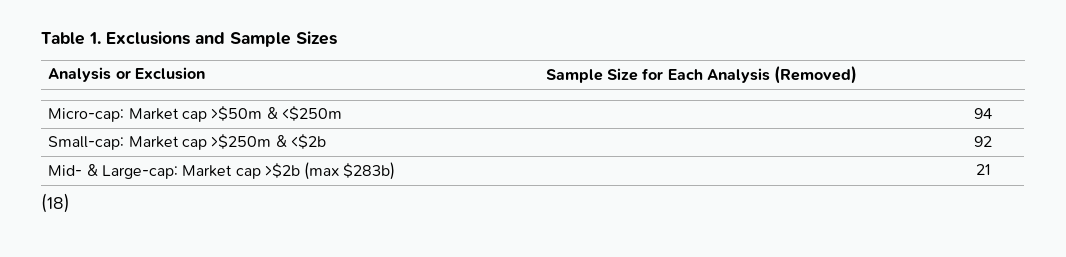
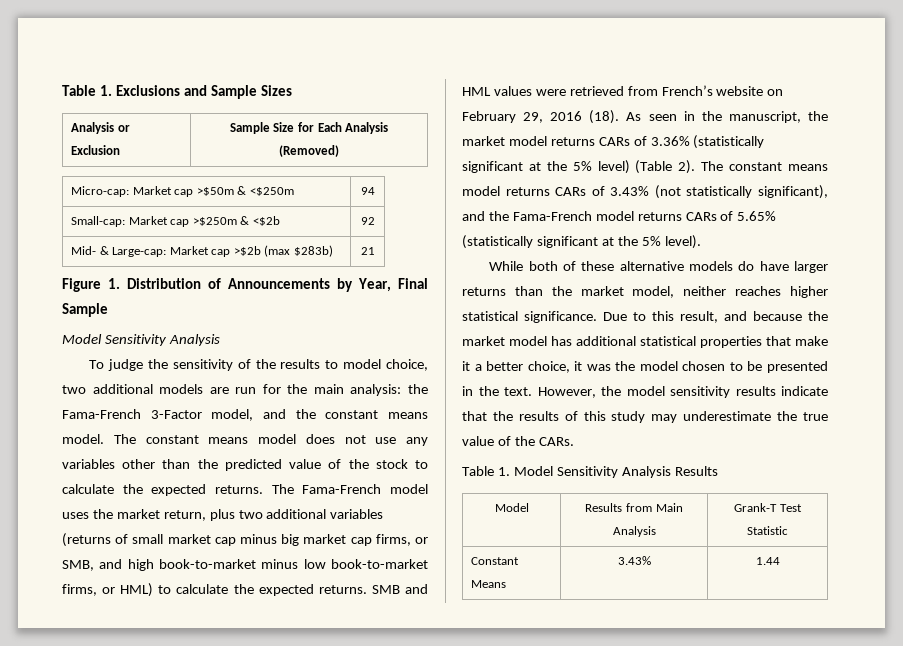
[41,193,70,213] (18) -> [62,278,428,292] [62,303,108,317] [62,334,220,346] [89,359,428,371] [62,384,428,396] [62,409,428,421] [62,434,428,446] [62,459,429,471] [62,484,428,496] [62,509,384,521] [62,533,428,547] [62,559,428,571] [62,583,428,597] [462,85,784,96] [462,110,828,124] [462,135,765,149] [462,160,828,174] [462,185,828,199] [462,211,777,221] [462,235,701,249] [489,261,828,273] [462,286,829,298] [462,311,828,323] [462,336,828,348] [462,361,828,373] [462,386,828,398] [462,411,828,423] [462,436,574,446] [462,466,718,478] [494,503,529,512] [585,503,683,512] [612,526,656,537] [734,503,802,512] [747,526,788,535] [471,557,520,565] [471,580,507,588] [617,556,651,565] [755,557,780,565] Figure 1. Distribution of Announcements by Year, Final Sample // Model Sensitivity Analysis // To judge the sensitivity of the results to model choice, two additional models are run for the main analysis: the Fama-French 3-Factor model, and the constant means model. The constant means model does not use any variables other than the predicted value of the stock to calculate the expected returns. The Fama-French model uses the market return, plus two additional variables (returns of small market cap minus big market cap firms, or SMB, and high book-to-market minus low book-to-market firms, or HML) to calculate the expected returns. SMB and HML values were retrieved from French’s website on February 29, 2016 (18). As seen in the manuscript, the market model returns CARs of 3.36% (statistically significant at the 5% level) (Table 2). The constant means model returns CARs of 3.43% (not statistically significant), and the Fama-French model returns CARs of 5.65% (statistically significant at the 5% level). // While both of these alternative models do have larger returns than the market model, neither reaches higher statistical significance. Due to this result, and because the market model has additional statistical properties that make it a better choice, it was the model chosen to be presented in the text. However, the model sensitivity results indicate that the results of this study may underestimate the true value of the CARs. // Table 1. Model Sensitivity Analysis Results // Model | Results from Main Analysis | Grank-T Test Statistic // Constant Means | 3.43% | 1.44

